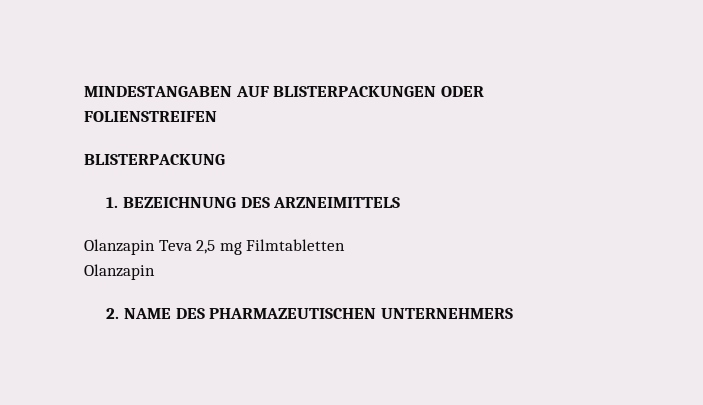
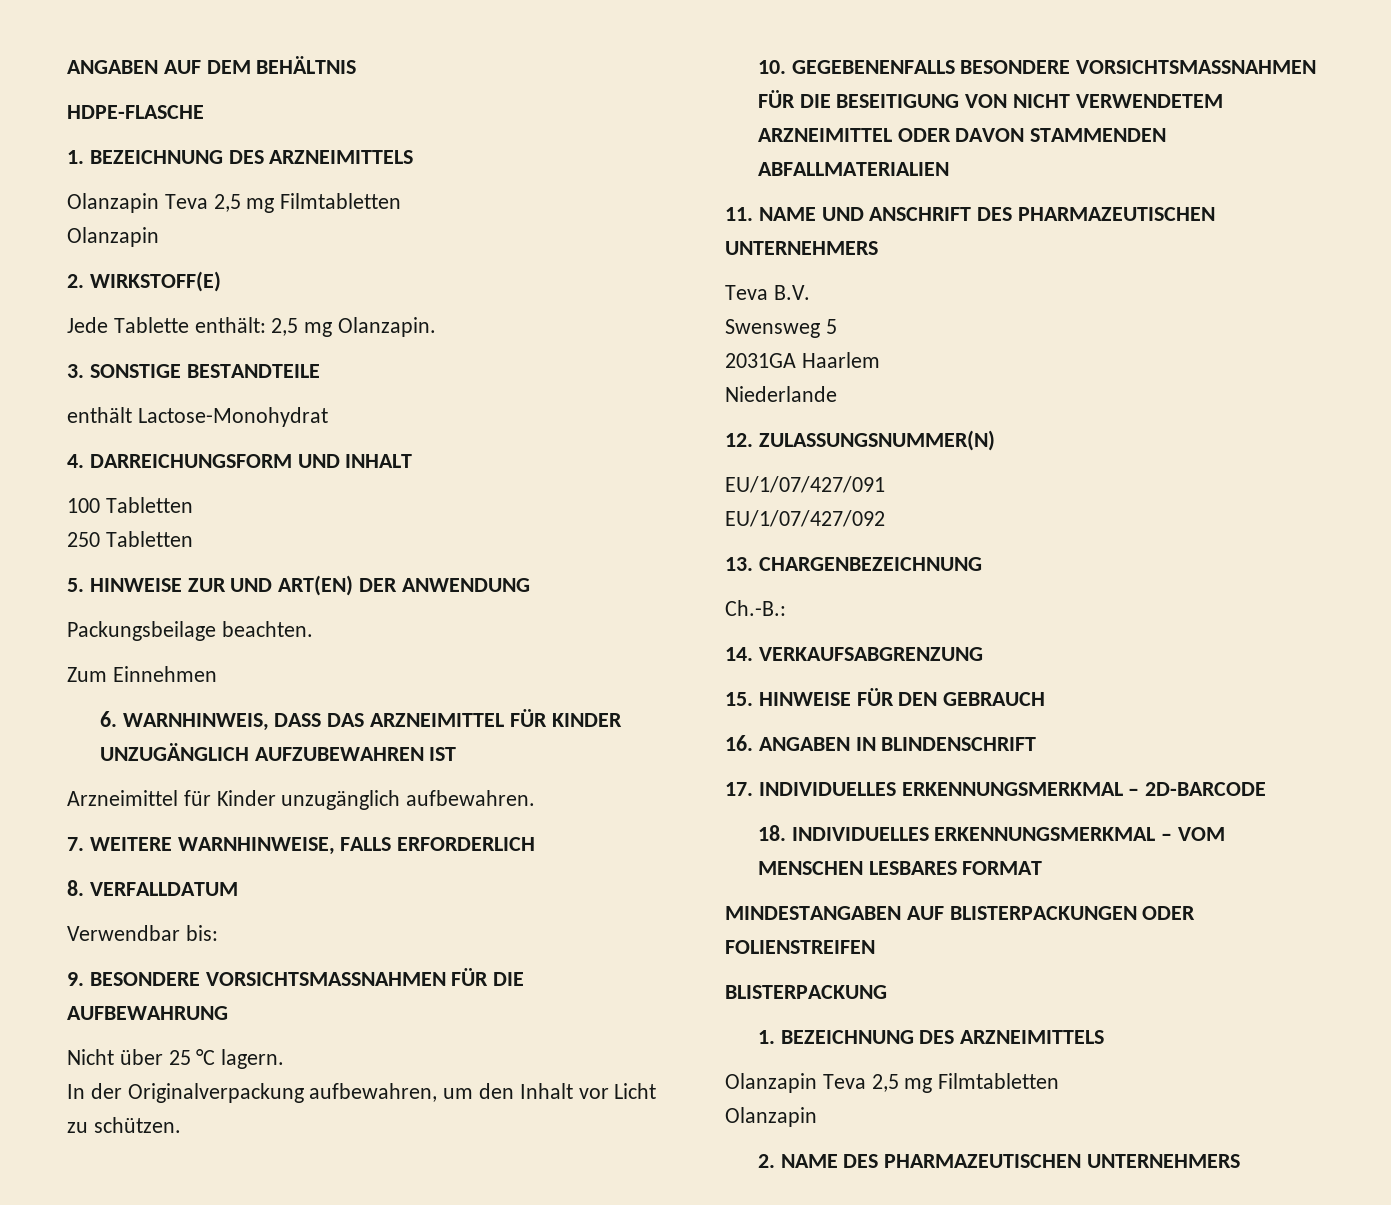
(84, 91) none -> [67,56,357,74] [67,105,204,119] [67,150,414,164] [67,193,402,213] [67,227,159,247] [67,271,221,292] [67,317,437,337] [67,364,320,378] [67,407,328,427] [67,454,413,468] [67,497,193,513] [67,531,193,547] [67,575,530,596] [67,621,313,641] [67,666,217,682] [99,709,622,731] [99,743,457,761] [67,790,536,810] [67,837,536,855] [67,880,238,896] [67,925,218,941] [67,968,525,986] [67,1006,228,1020] [67,1049,285,1069] [67,1083,657,1103] [67,1117,181,1133] [757,60,1317,74] [757,90,1223,108] [757,128,1167,142] [757,162,949,176] [725,207,1216,221] [725,241,878,255] [725,285,810,300] [725,319,837,338] [725,352,880,368] [725,386,837,402] [725,430,995,451] [725,476,885,493] [725,510,885,527] [725,557,982,571] [725,600,786,616] [725,647,983,661] [725,688,1046,706] [725,735,1037,751] [725,782,1267,796] [757,825,1226,841] [757,861,1043,875] ANGABEN AUF DEM BEHÄLTNIS // HDPE-FLASCHE // 1. BEZEICHNUNG DES ARZNEIMITTELS // Olanzapin Teva 2,5 mg Filmtabletten // Olanzapin // 2. WIRKSTOFF(E) // Jede Tablette enthält: 2,5 mg Olanzapin. // 3. SONSTIGE BESTANDTEILE // enthält Lactose-Monohydrat // 4. DARREICHUNGSFORM UND INHALT // 100 Tabletten // 250 Tabletten // 5. HINWEISE ZUR UND ART(EN) DER ANWENDUNG // Packungsbeilage beachten. // Zum Einnehmen // 6. WARNHINWEIS, DASS DAS ARZNEIMITTEL FÜR KINDER UNZUGÄNGLICH AUFZUBEWAHREN IST // Arzneimittel für Kinder unzugänglich aufbewahren. // 7. WEITERE WARNHINWEISE, FALLS ERFORDERLICH // 8. VERFALLDATUM // Verwendbar bis: // 9. BESONDERE VORSICHTSMASSNAHMEN FÜR DIE AUFBEWAHRUNG // Nicht über 25 °C lagern. // In der Originalverpackung aufbewahren, um den Inhalt vor Licht zu schützen. // 10. GEGEBENENFALLS BESONDERE VORSICHTSMASSNAHMEN FÜR DIE BESEITIGUNG VON NICHT VERWENDETEM ARZNEIMITTEL ODER DAVON STAMMENDEN ABFALLMATERIALIEN // 11. NAME UND ANSCHRIFT DES PHARMAZEUTISCHEN UNTERNEHMERS // Teva B.V. // Swensweg 5 // 2031GA Haarlem // Niederlande // 12. ZULASSUNGSNUMMER(N) // EU/1/07/427/091 // EU/1/07/427/092 // 13. CHARGENBEZEICHNUNG // Ch.-B.: // 14. VERKAUFSABGRENZUNG // 15. HINWEISE FÜR DEN GEBRAUCH // 16. ANGABEN IN BLINDENSCHRIFT // 17. INDIVIDUELLES ERKENNUNGSMERKMAL – 2D-BARCODE // 18. INDIVIDUELLES ERKENNUNGSMERKMAL – VOM MENSCHEN LESBARES FORMAT //

